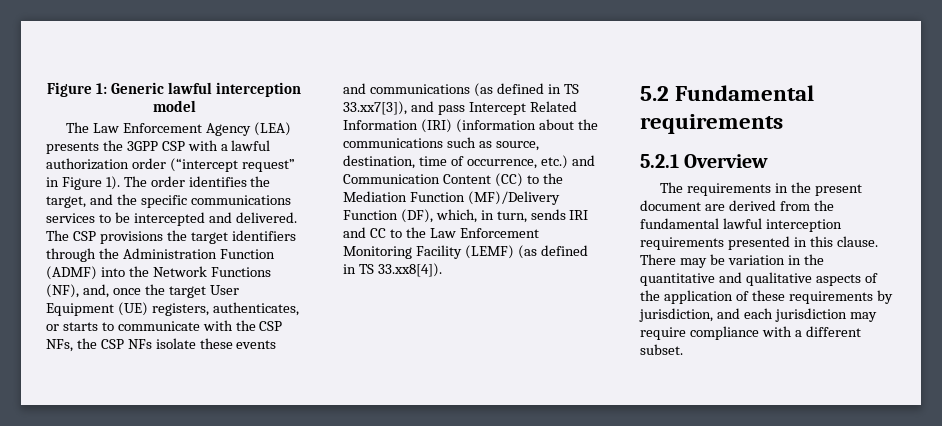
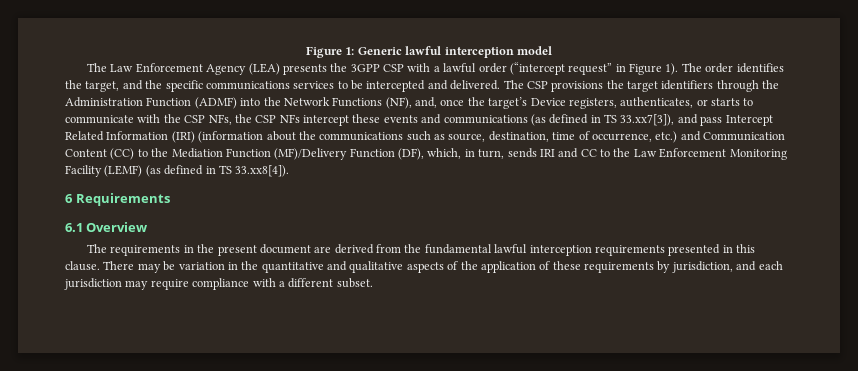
[46,158,129,170] authorization -> (477, 68) none
[168,285,239,298] [46,302,148,316] target User Equipment (UE) -> [488,97,566,109] target’s Device
[155,338,196,349] isolate -> [303,115,349,126] intercept
[640,85,815,101] [640,114,783,134] [640,154,679,168] 5.2 Fundamental requirements // 5.2.1 -> [65,193,170,206] [65,223,83,232] 6 Requirements // 6.1

